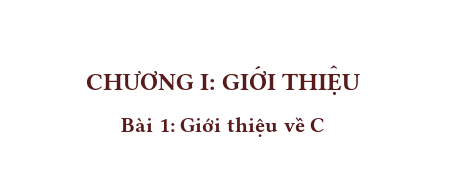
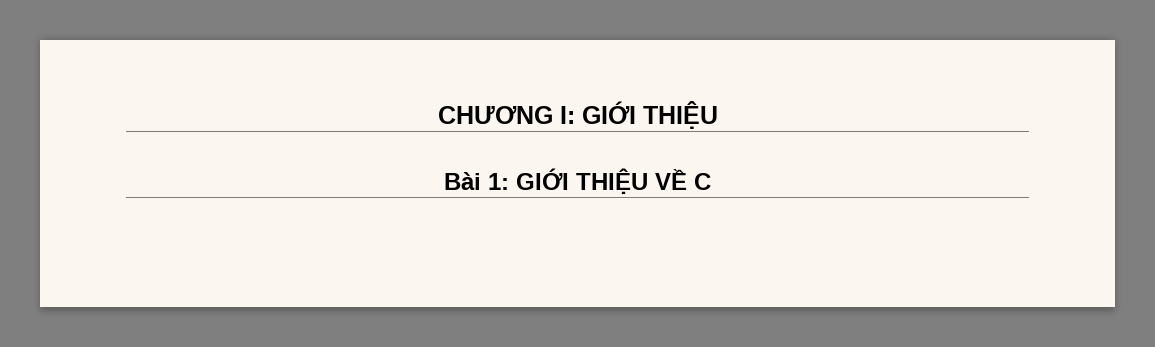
[180,117,305,137] Giới thiệu về -> [516,168,687,194] GIỚI THIỆU VỀ

